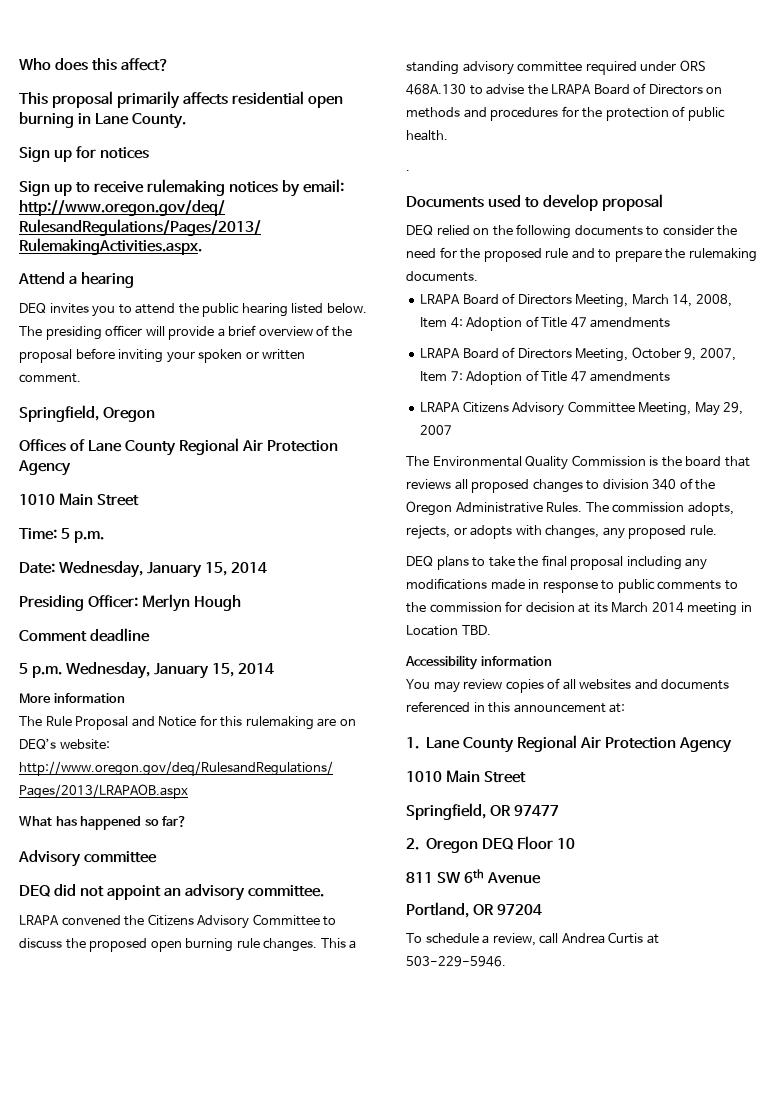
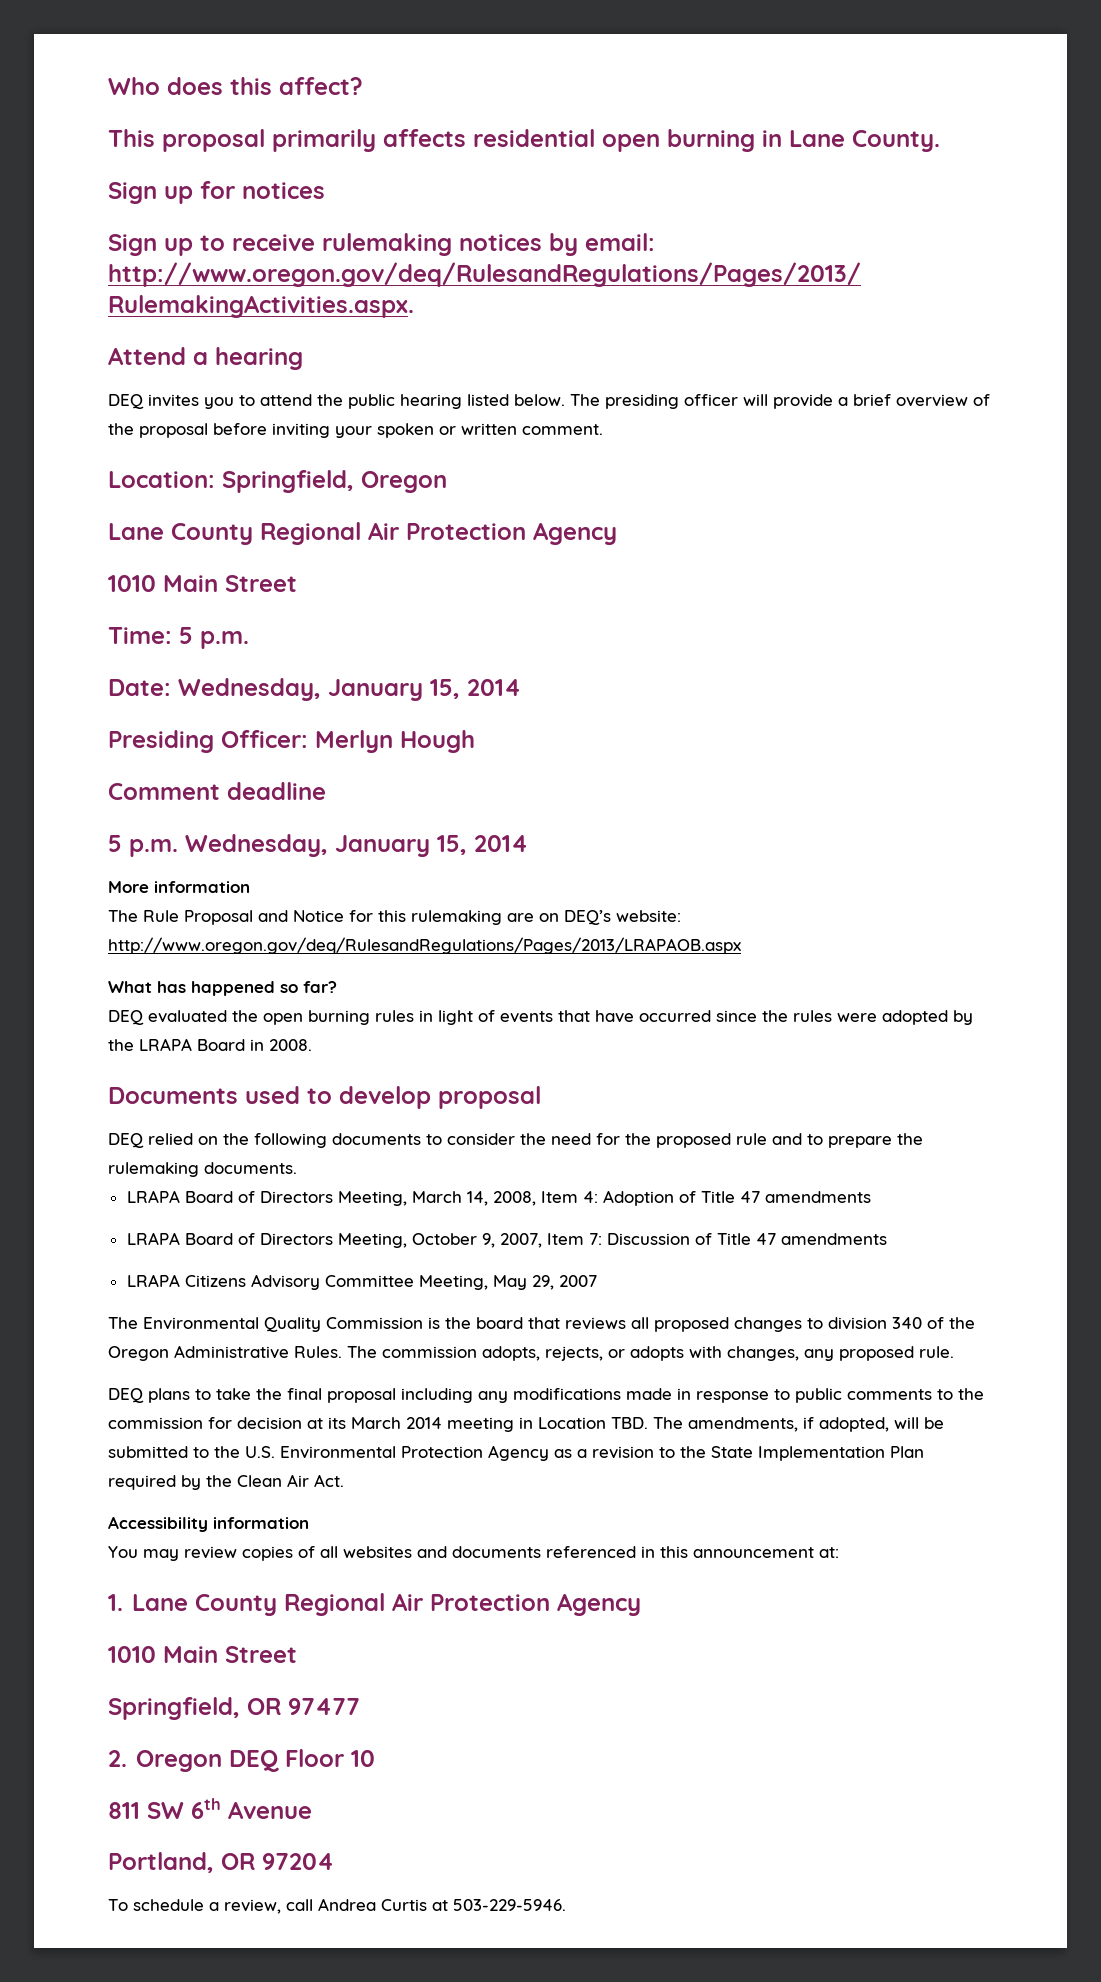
(81, 378) none -> [108,471,215,488] Location:
[19,439,86,452] Offices of -> (447, 482) none
[18,850,158,867] [19,884,325,901] [19,914,337,929] [19,938,357,952] [406,60,706,75] [406,83,723,95] [406,106,725,121] [406,130,448,141] [406,170,410,171] // Advisory committee // DEQ did not appoint an advisory committee. // LRAPA convened the Citizens Advisory Committee to discuss the proposed open burning rule changes. This a standing advisory committee required under ORS 468A.130 to advise the LRAPA Board of Directors on methods and procedures for the protection of public health. // . -> [108,1010,973,1025] [108,1038,312,1051] // DEQ evaluated the open burning rules in light of events that have occurred since the rules were adopted by the LRAPA Board in 2008.
[466,371,523,385] Adoption -> [606,1233,690,1245] Discussion
(491, 630) none -> [653,1417,944,1432] [108,1445,924,1461] [108,1474,344,1490] The amendments, if adopted, will be submitted to the U.S. Environmental Protection Agency as a revision to the State Implementation Plan required by the Clean Air Act.

